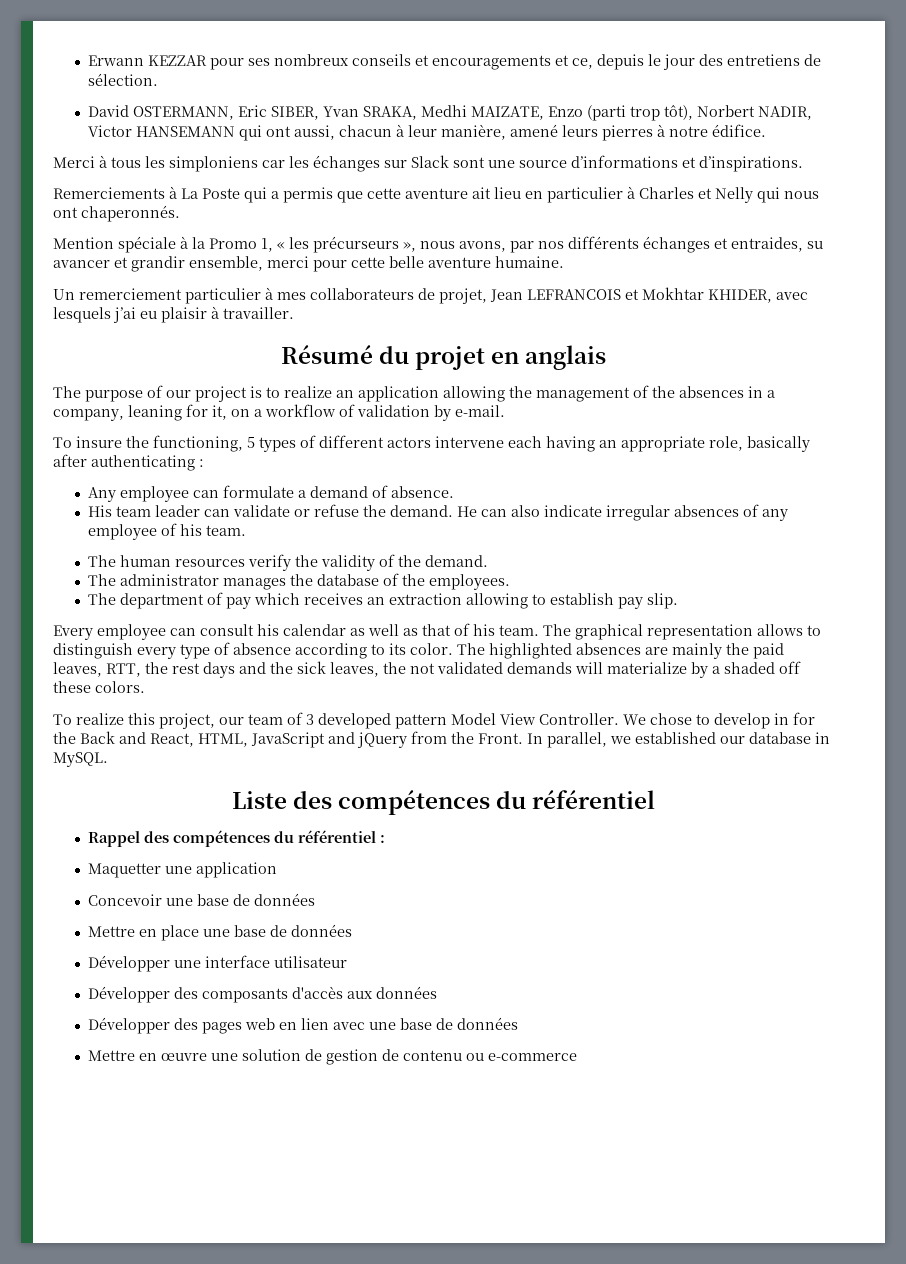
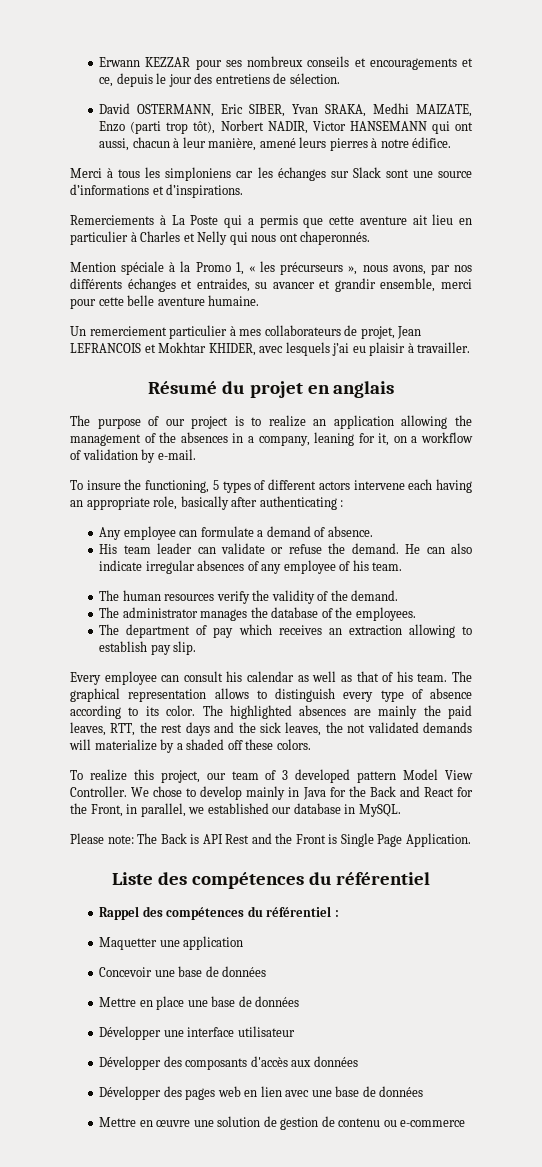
[774,713,789,725] in -> [246,786,326,800] mainly in Java
[150,731,543,748] React, HTML, JavaScript and jQuery from the Front. In -> [423,787,474,797] [70,803,138,817] React for the Front, in
(108, 759) none -> [70,833,471,847] // Please note: The Back is API Rest and the Front is Single Page Application.

